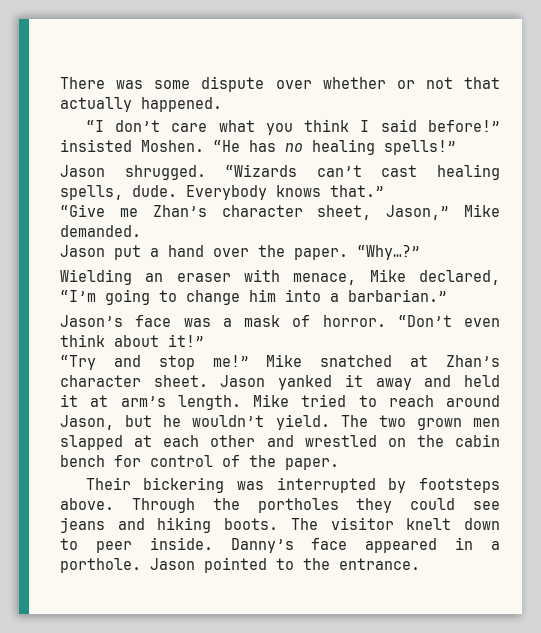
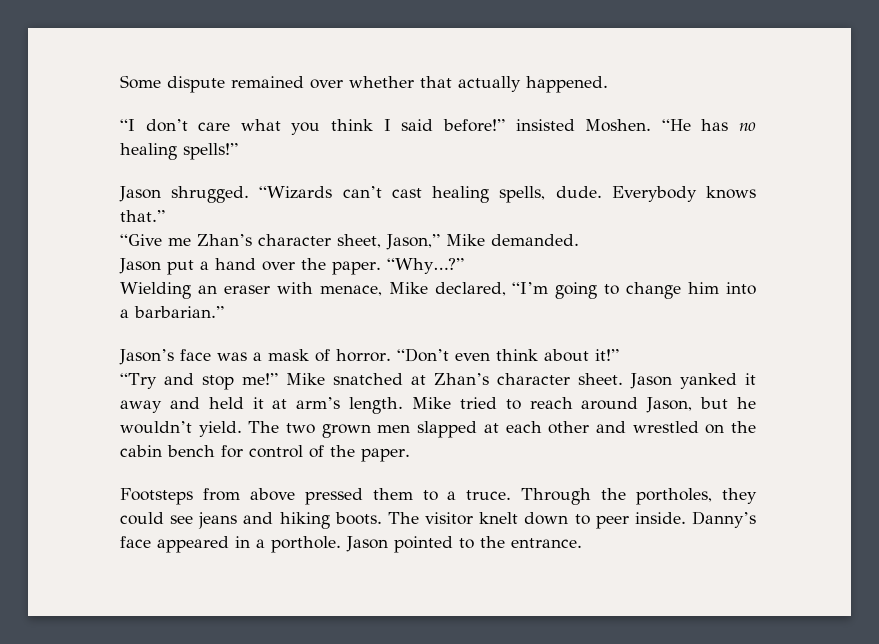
[60,76,453,92] There was some dispute over whether or not -> [120,75,414,93] Some dispute remained over whether
[85,477,500,493] [60,498,114,510] Their bickering was interrupted by footsteps above. -> [120,488,512,505] Footsteps from above pressed them to a truce.
[257,498,339,513] portholes -> [636,488,713,505] portholes,

